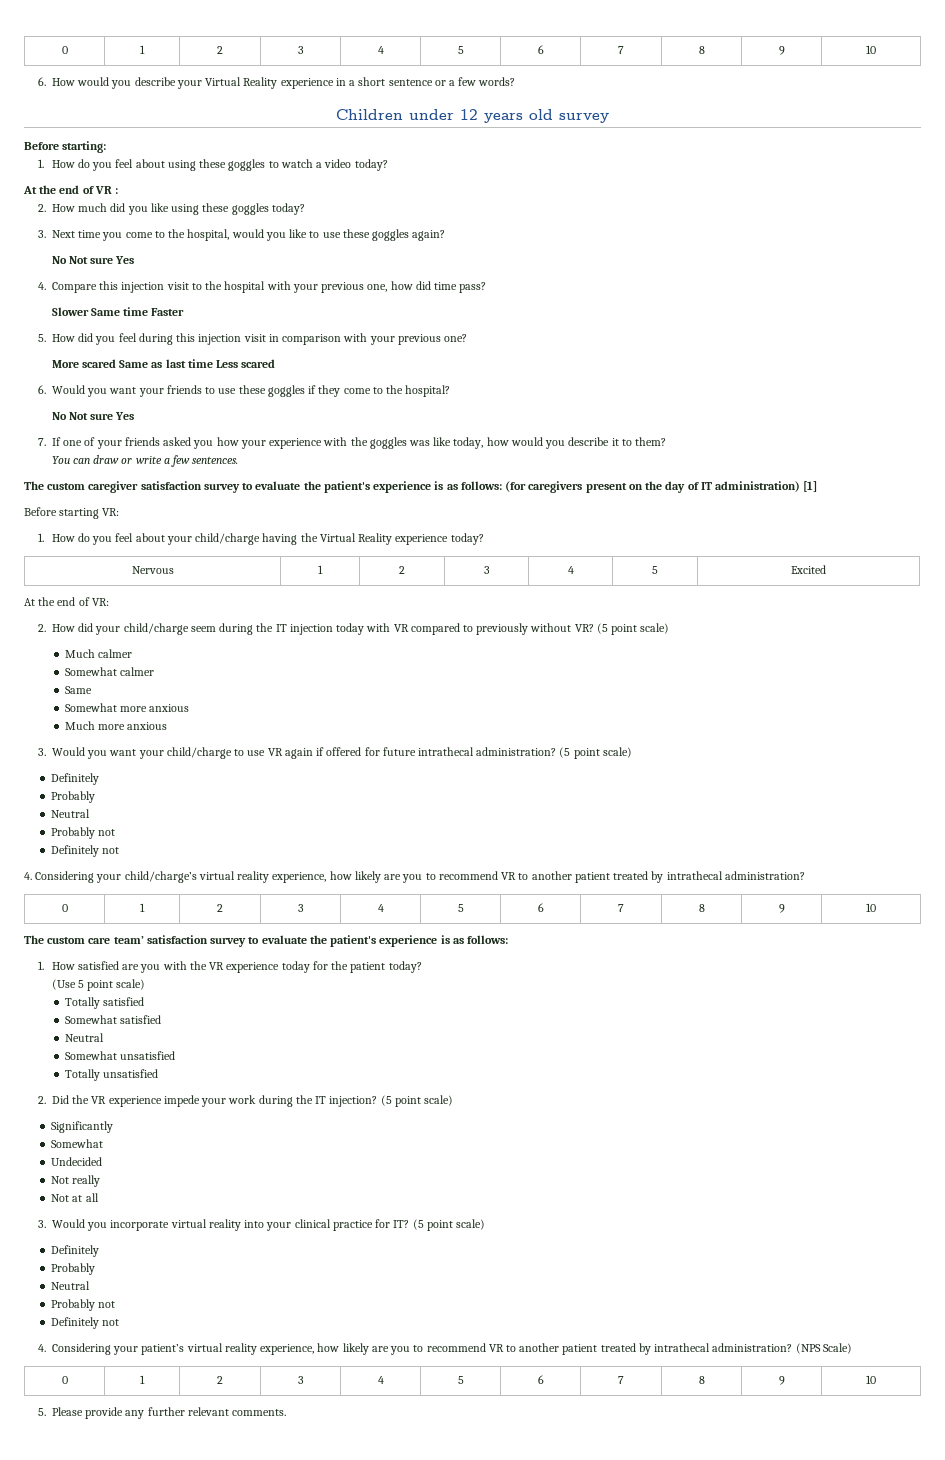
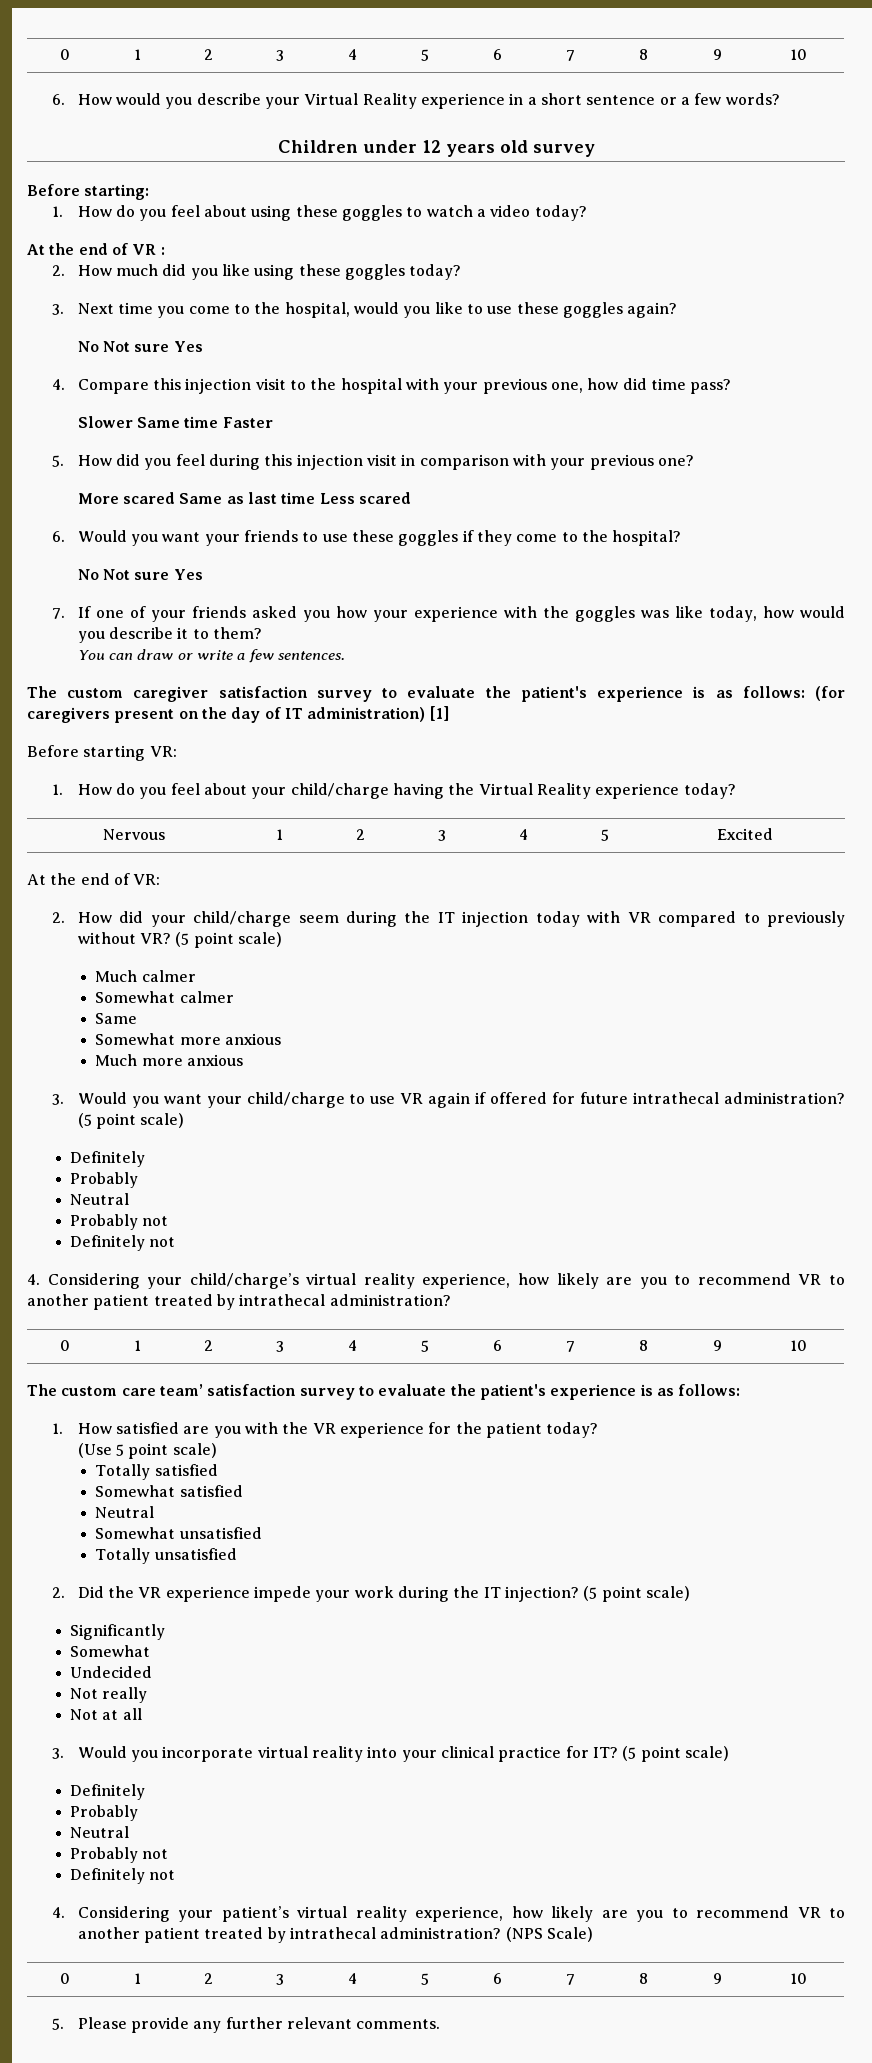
[281,961,310,973] today -> (424, 1430) none

